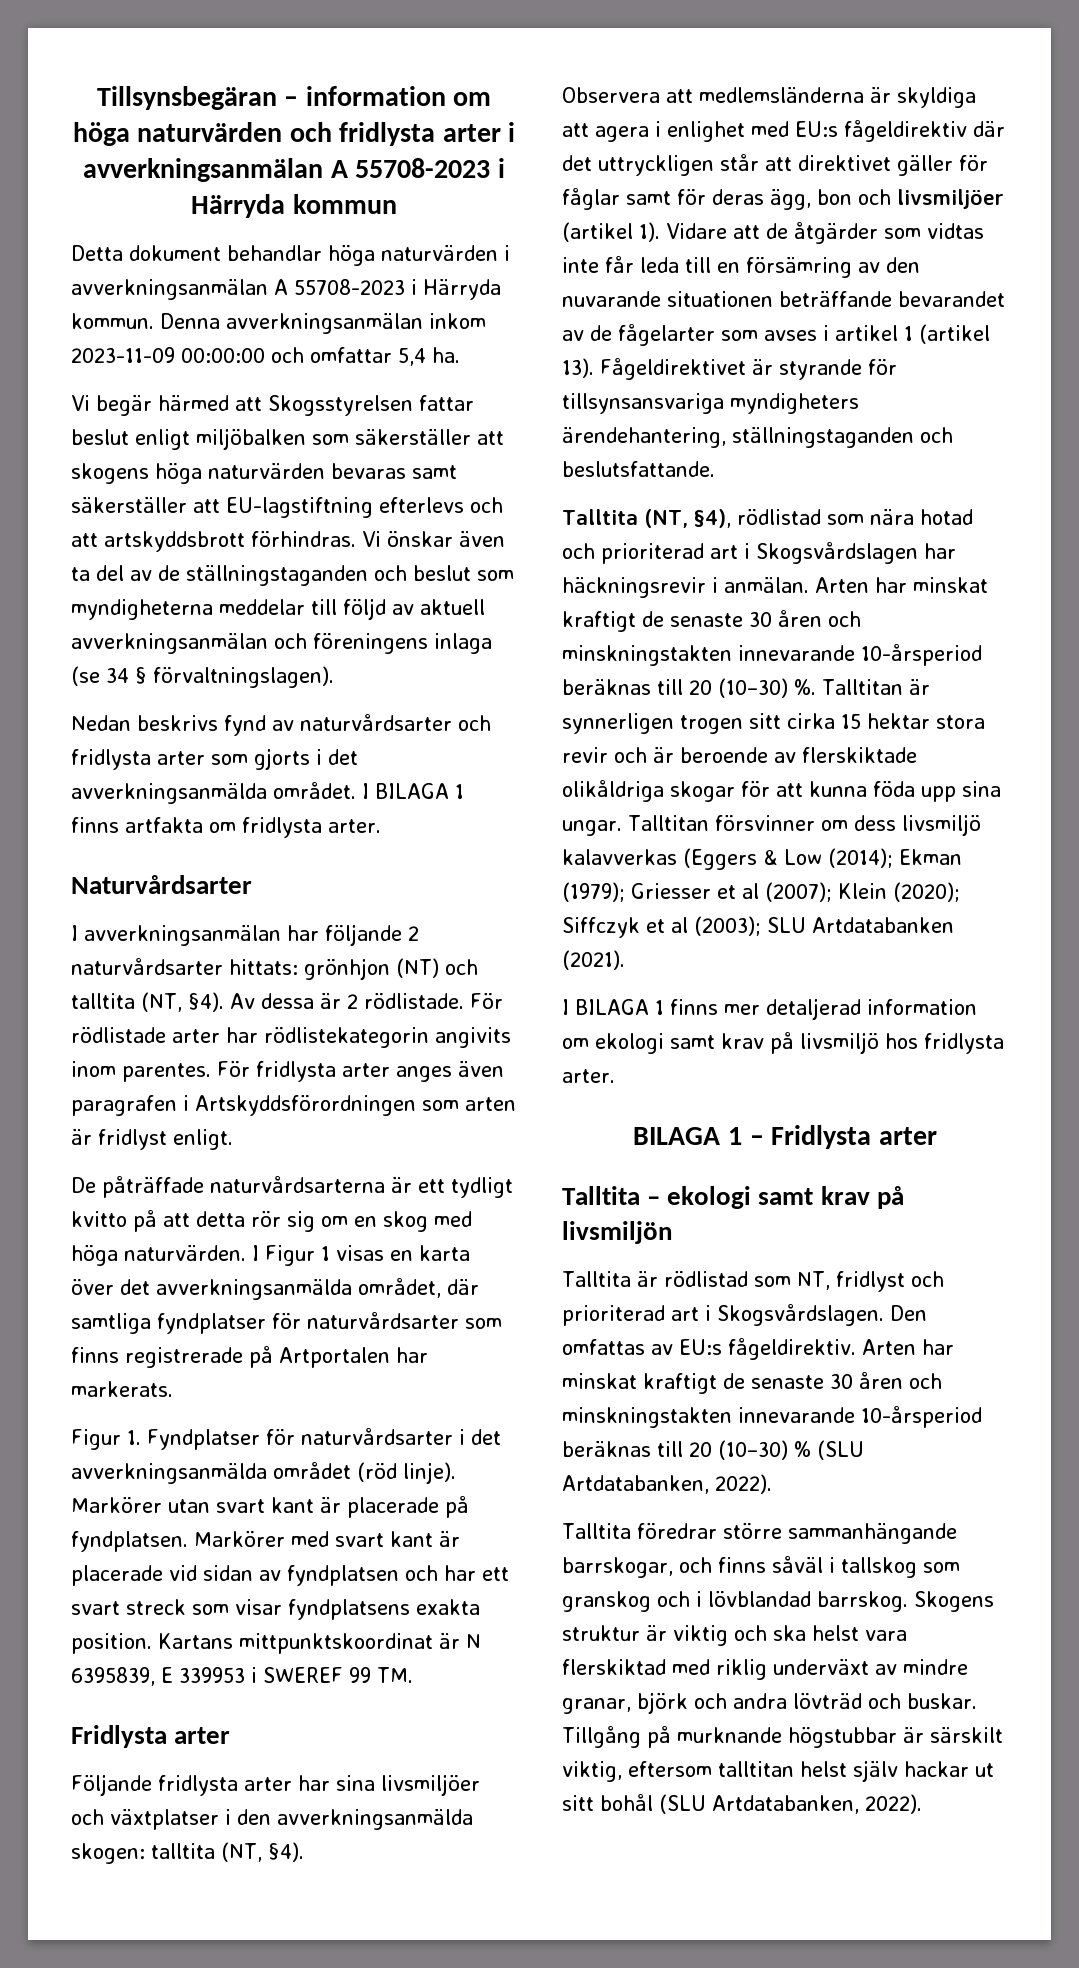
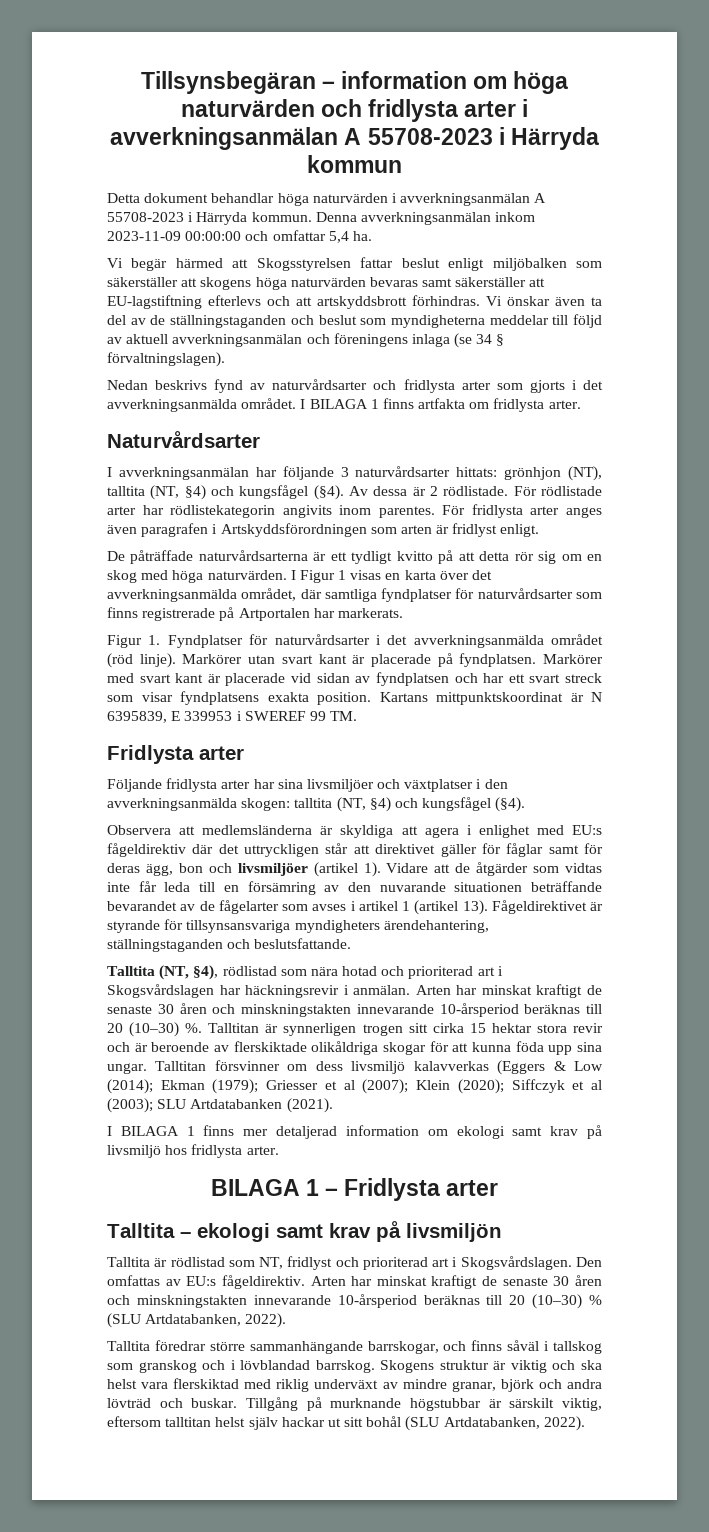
[408,926,419,941] 2 -> [340,467,349,477] 3
[396,958,478,978] [71,992,224,1012] (NT) och talltita (NT, §4). -> [568,466,602,481] [107,485,344,500] (NT), talltita (NT, §4) och kungsfågel (§4).
[268,1842,304,1862] §4). -> [369,797,526,812] §4) och kungsfågel (§4).

